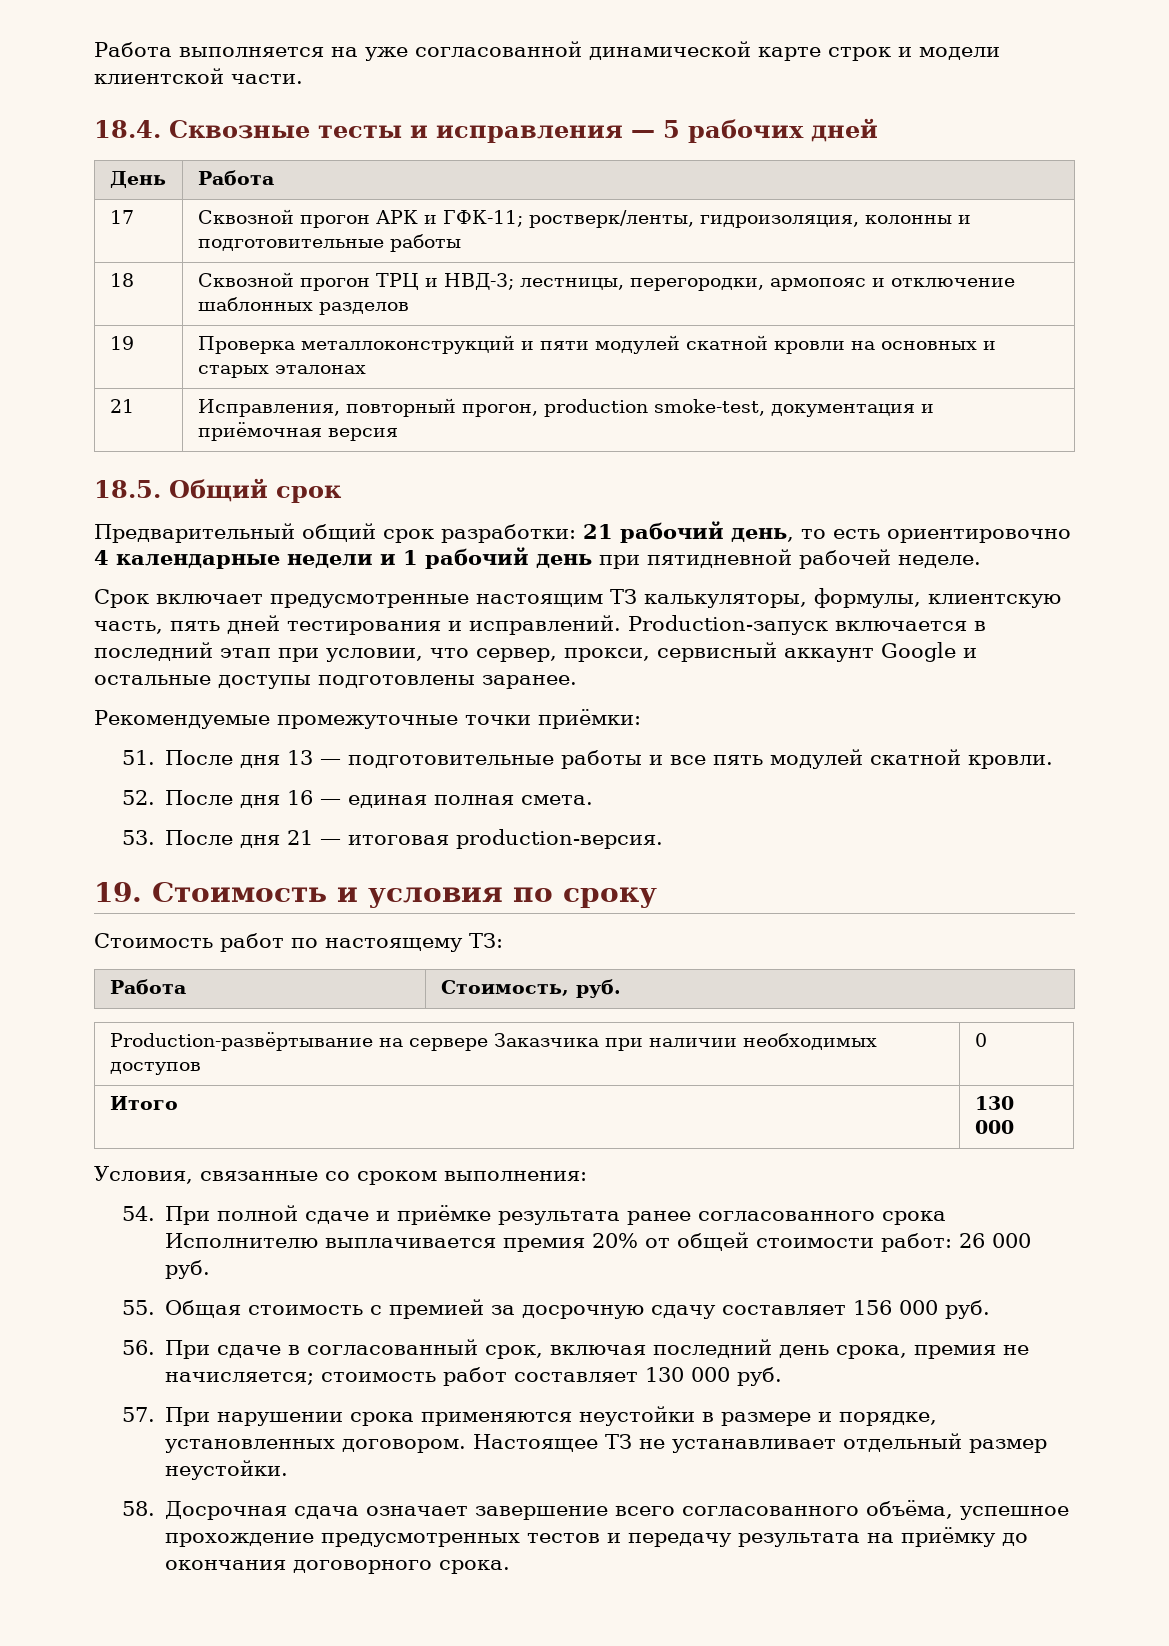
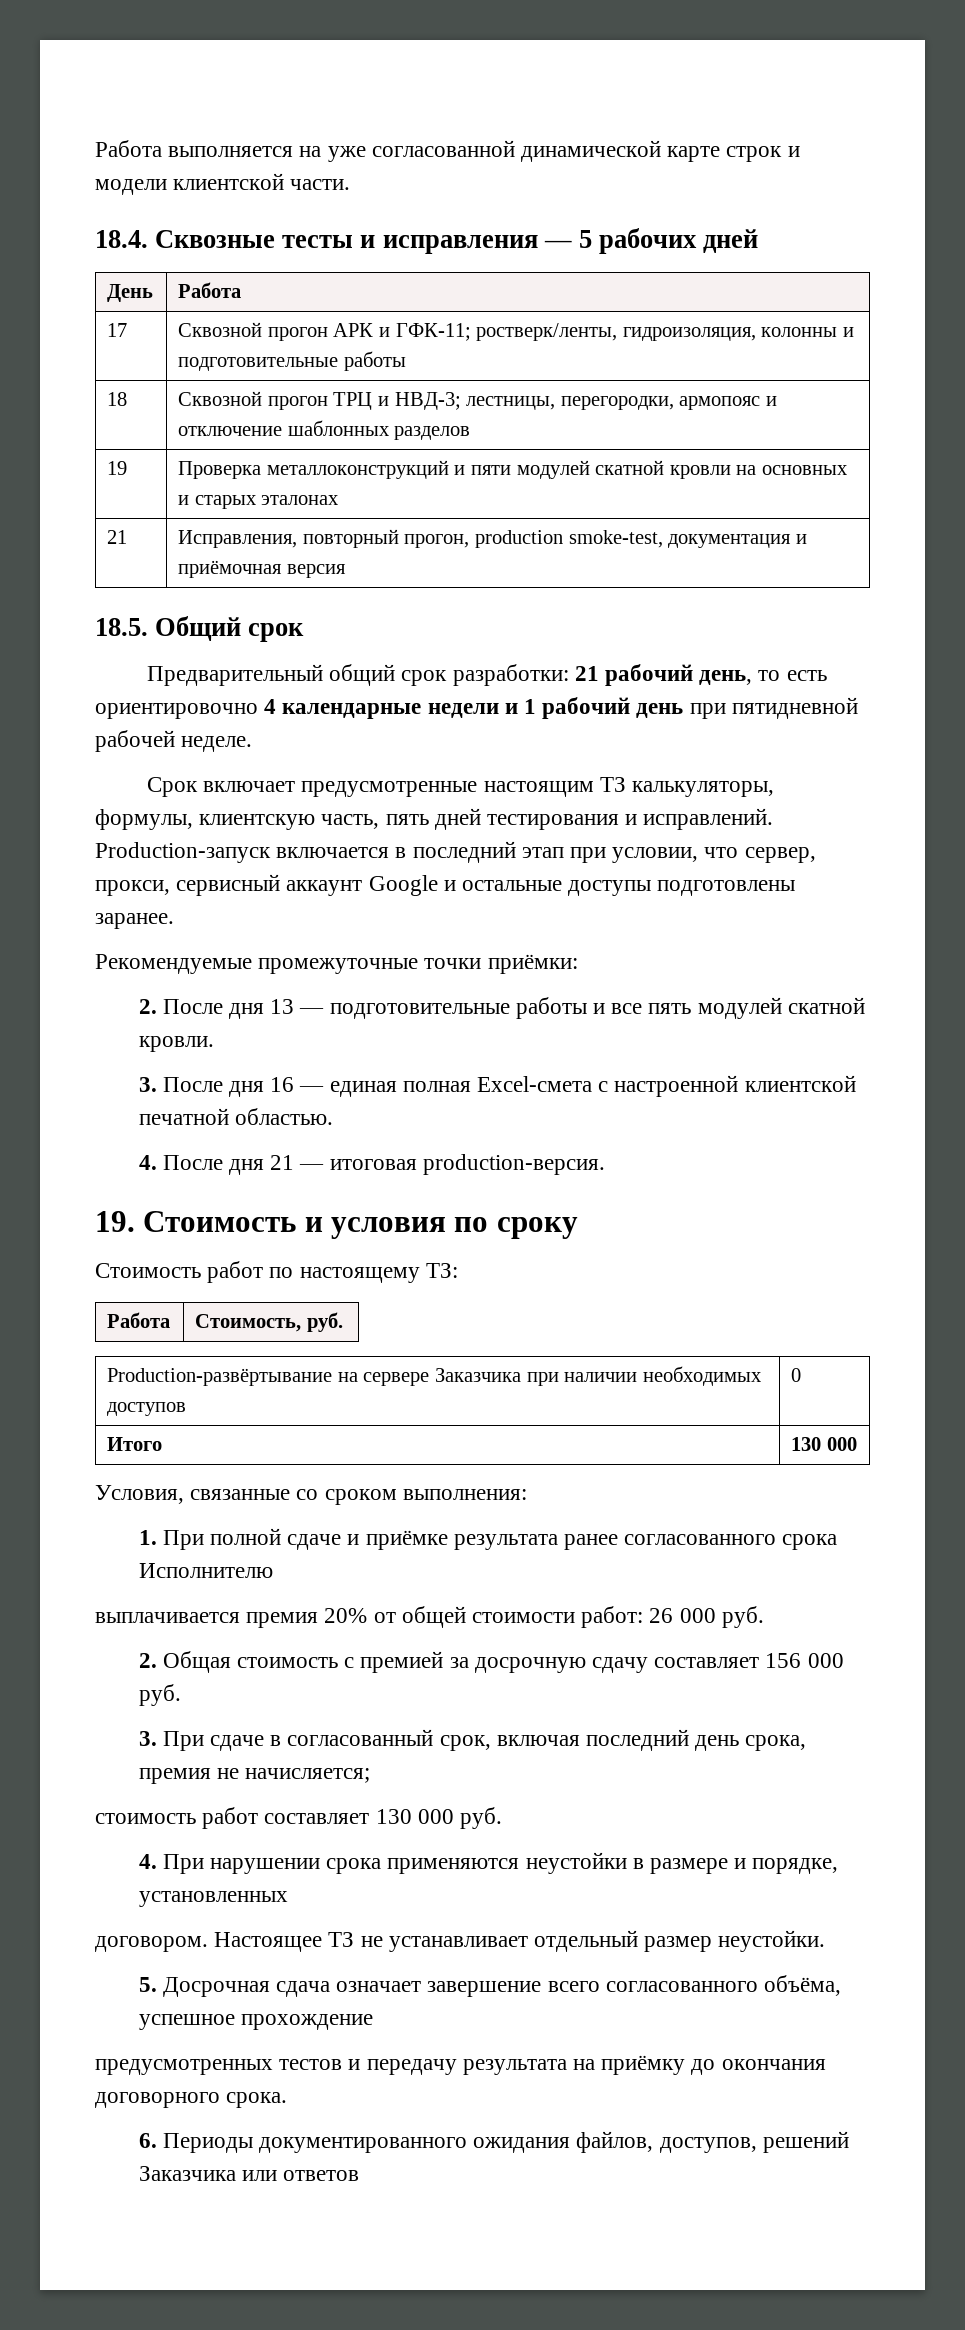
[122,750,156,765] 51. -> [138,999,157,1014] 2.
[122,790,156,805] 52. -> [138,1077,157,1092] 3.
[521,795,594,805] [122,830,156,845] смета. // 53. -> [477,1075,856,1097] [138,1108,333,1125] [138,1155,157,1170] Excel-смета с настроенной клиентской печатной областью. // 4.
[122,1206,156,1221] 54. -> [138,1530,157,1545] 1.
(319, 1240) none -> (273, 1570) //
[122,1300,156,1315] 55. -> [138,1653,157,1668] 2.
[122,1340,156,1355] 56. -> [138,1731,157,1746] 3.
(315, 1378) none -> (370, 1775) //
[122,1407,156,1422] 57. -> [138,1854,157,1869] 4.
(336, 1446) none -> (288, 1899) //
[122,1501,156,1516] 58. -> [138,1977,157,1992] 5.
(315, 1540) none -> (373, 2022) //
(511, 1567) none -> [138,2131,849,2153] [138,2166,359,2181] // 6. Периоды документированного ожидания файлов, доступов, решений Заказчика или ответов

